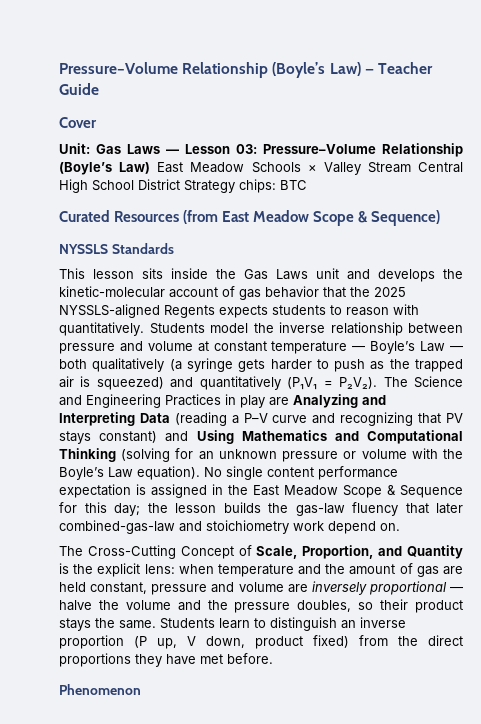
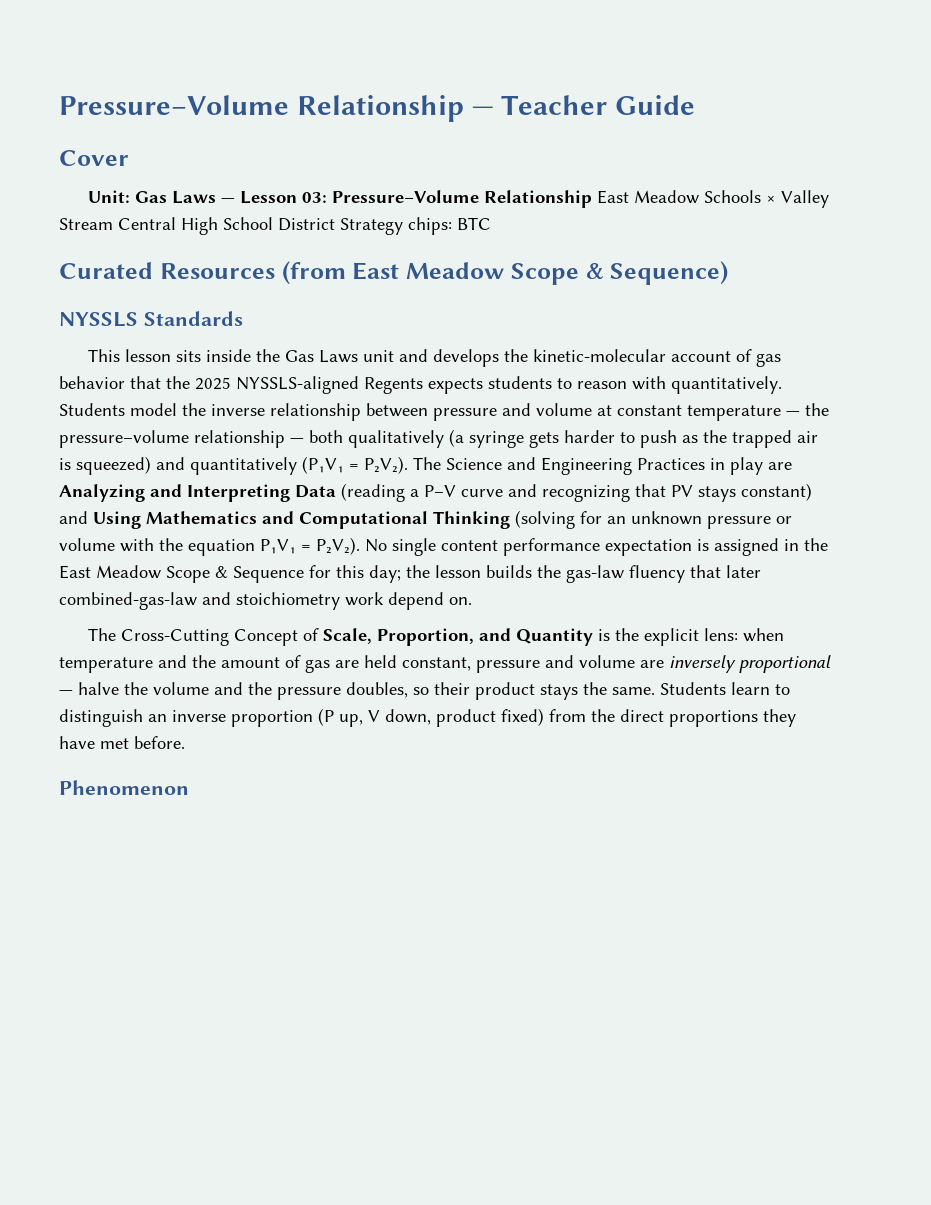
[59,62,361,78] Pressure–Volume Relationship (Boyle’s Law) -> [59,95,464,122] Pressure–Volume Relationship
[59,162,151,175] (Boyle’s Law) -> (592, 199) none
[370,341,446,354] Boyle’s Law -> [805,403,829,416] [59,430,285,448] the pressure–volume relationship
[59,466,200,480] Boyle’s Law equation). -> [188,537,360,556] equation P₁V₁ = P₂V₂).

